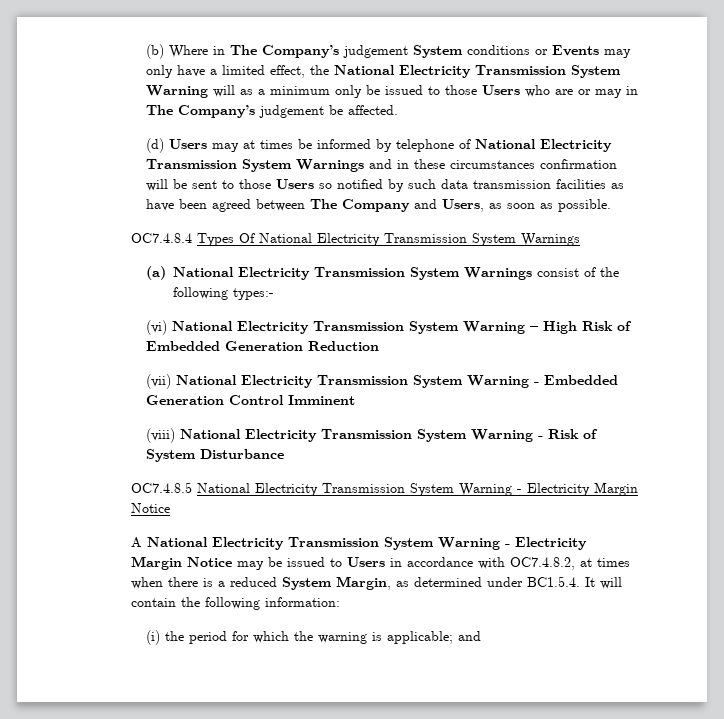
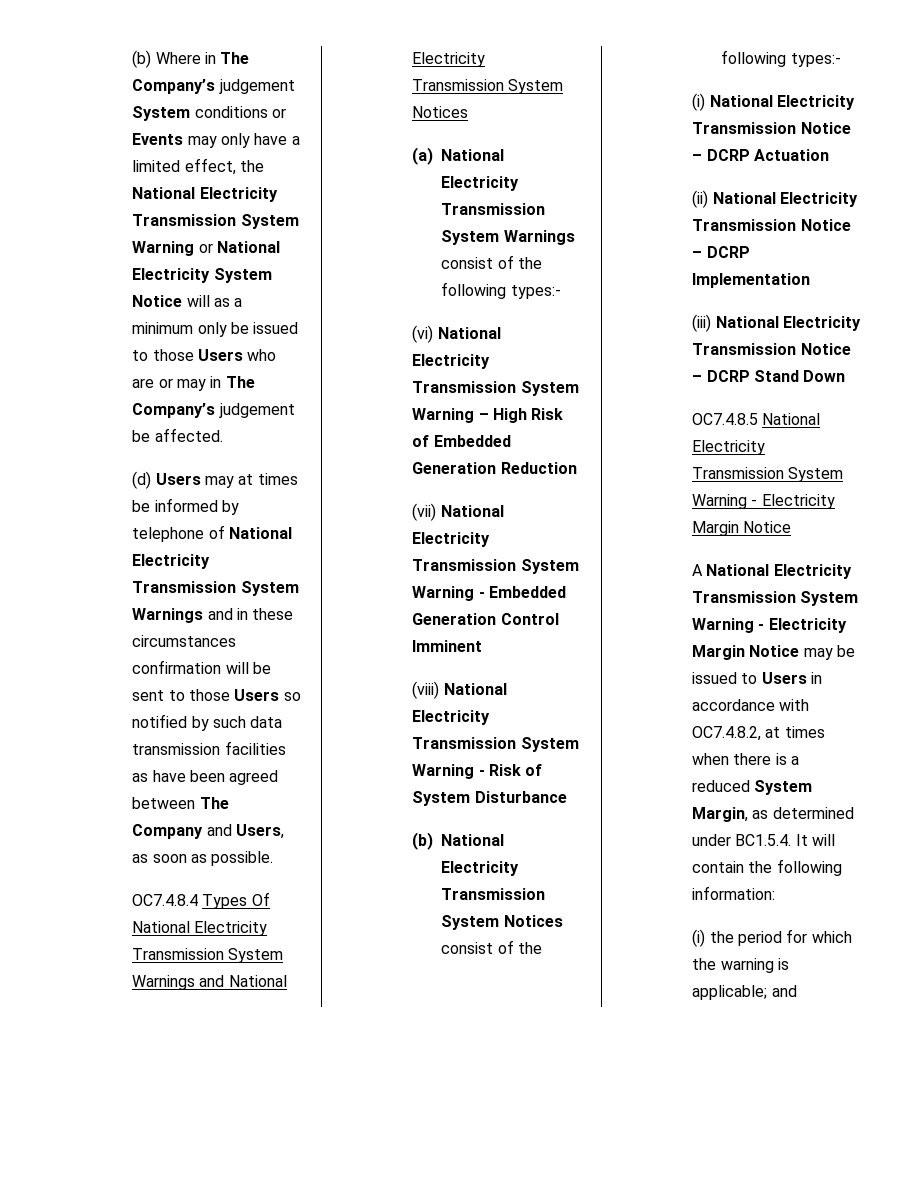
(209, 91) none -> [198,241,280,253] [132,268,272,283] [132,295,183,307] or National Electricity System Notice
(580, 239) none -> [199,975,287,987] [411,52,485,67] [411,79,564,94] [411,106,468,118] and National Electricity Transmission System Notices
(285, 454) none -> [412,832,505,850] [441,861,520,876] [441,888,546,900] [441,915,563,930] [441,940,542,954] [721,50,841,67] [692,93,855,111] [692,122,851,134] [692,149,829,161] [692,190,858,208] [692,219,851,231] [692,246,750,258] [692,273,811,288] [692,314,861,332] [692,343,851,355] [692,370,846,382] // (b) National Electricity Transmission System Notices consist of the following types:- // (i) National Electricity Transmission Notice – DCRP Actuation // (ii) National Electricity Transmission Notice – DCRP Implementation // (iii) National Electricity Transmission Notice – DCRP Stand Down

